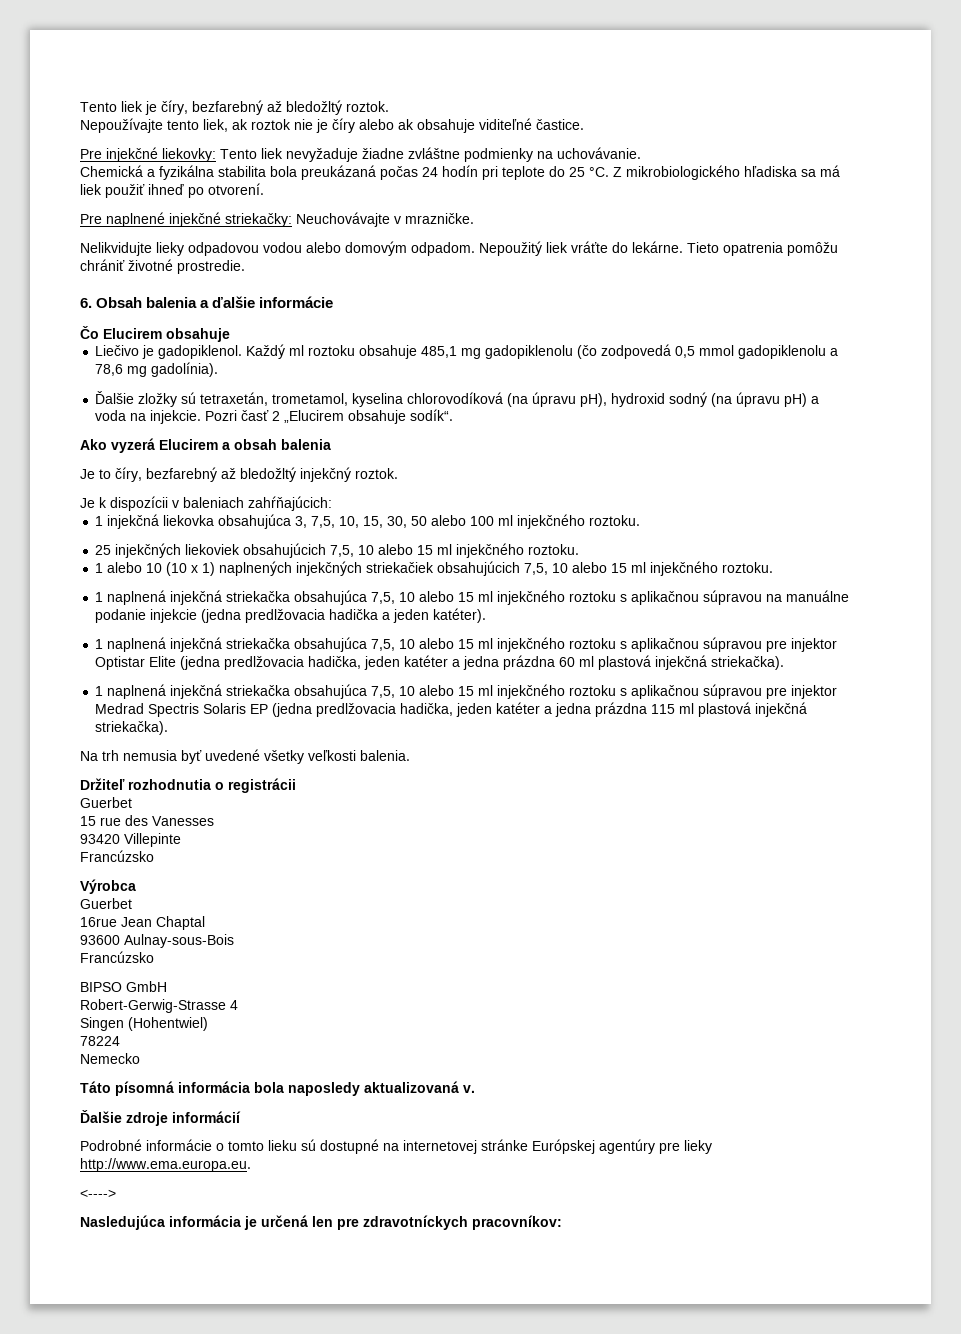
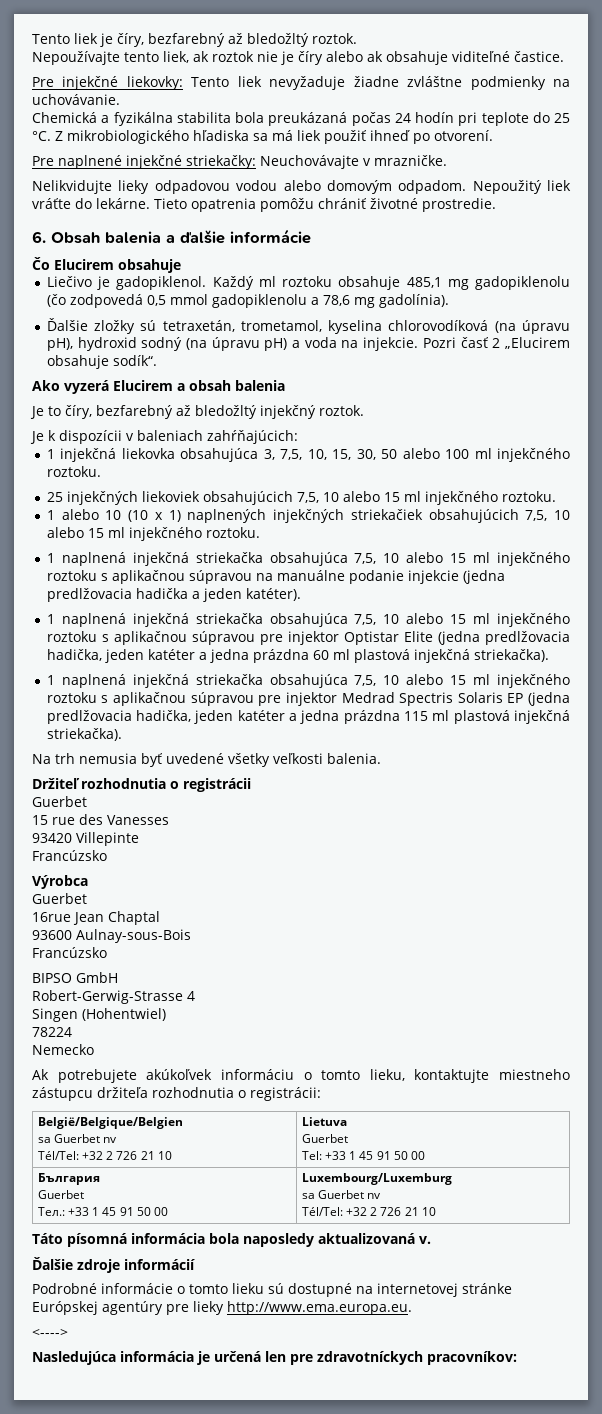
(140, 1058) none -> [32,1069,570,1083] [32,1087,321,1101] [37,1117,183,1129] [37,1134,118,1143] [37,1151,172,1160] [301,1117,347,1126] [301,1134,348,1143] [301,1151,426,1160] [37,1173,100,1185] [37,1190,84,1199] [37,1207,169,1216] [301,1173,452,1185] [301,1190,382,1199] [301,1207,436,1216] // Ak potrebujete akúkoľvek informáciu o tomto lieku, kontaktujte miestneho zástupcu držiteľa rozhodnutia o registrácii: // België/Belgique/Belgien // sa Guerbet nv // Tél/Tel: +32 2 726 21 10 | Lietuva // Guerbet // Tel: +33 1 45 91 50 00 // България // Guerbet // Teл.: +33 1 45 91 50 00 | Luxembourg/Luxemburg // sa Guerbet nv // Tél/Tel: +32 2 726 21 10

